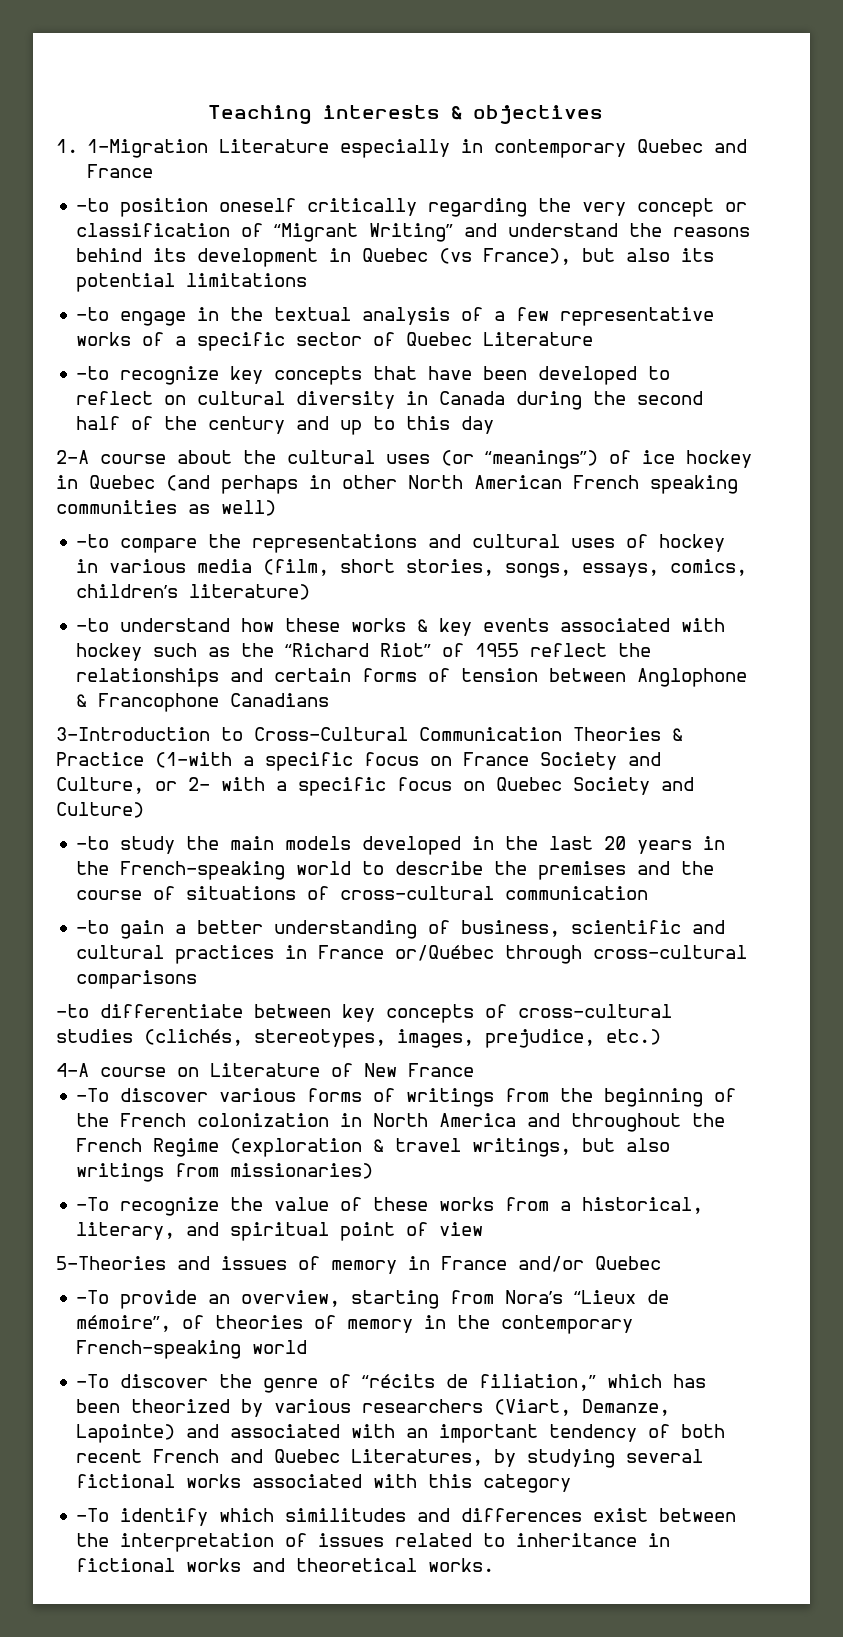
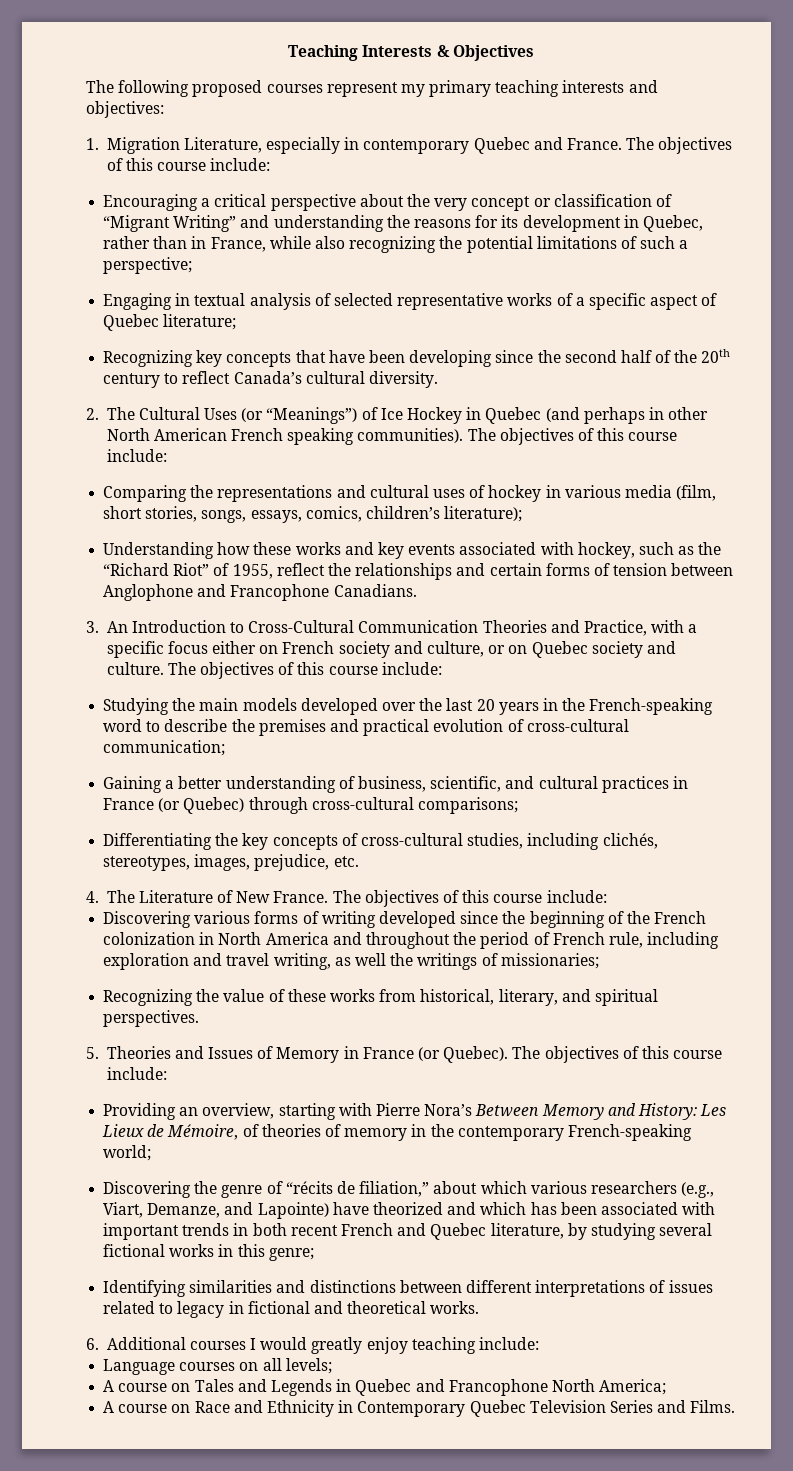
[322,105,603,124] interests & objectives -> [362,45,534,61] [86,80,658,97] [86,101,164,118] Interests & Objectives // The following proposed courses represent my primary teaching interests and objectives:
[87,139,330,158] 1-Migration Literature -> [106,137,262,154] Migration Literature,
[87,164,154,178] [76,198,528,217] France // -to position oneself critically regarding -> [567,137,733,154] [106,158,271,171] [103,194,404,211] France. The objectives of this course include: // Encouraging a critical perspective about
[508,223,619,237] understand -> [273,215,384,232] understanding
[76,248,143,262] behind -> [475,215,499,228] for
[362,248,715,265] [76,273,308,292] [76,307,264,326] Quebec (vs France), but also its potential limitations // -to engage in the -> [642,215,703,232] [103,236,689,253] [103,257,193,274] [103,293,191,310] Quebec, rather than in France, while also recognizing the potential limitations of such a perspective; // Engaging in
[494,307,550,321] a few -> [333,293,393,306] selected
[296,332,363,346] sector -> [650,295,699,310] aspect
[483,332,594,346] [76,366,220,385] Literature // -to recognize -> [163,314,237,330] [103,350,194,367] literature; // Recognizing
[538,366,671,385] [76,391,583,410] developed to reflect on cultural diversity in Canada during -> [409,350,534,367] developing since
[208,416,495,435] [56,450,752,469] century and up to this day // 2-A course about the cultural uses (or “meanings”) of ice hockey -> [701,349,731,363] [103,371,438,388] [86,407,463,424] 20th century to reflect Canada’s cultural diversity. // 2. The Cultural Uses (or “Meanings”) of Ice Hockey
[56,500,276,516] [76,534,198,553] communities as well) // -to compare -> [357,428,678,445] [106,449,167,462] [103,485,188,502] communities). The objectives of this course include: // Comparing
[189,584,311,600] [76,618,231,632] literature) // -to understand -> [444,506,523,522] [103,542,215,559] literature); // Understanding
[417,619,429,632] & -> [344,542,374,555] and
[76,643,143,661] hockey -> [577,542,635,559] hockey,
[475,643,520,657] 1955 -> [232,564,273,579] 1955,
[76,693,330,712] [56,727,683,741] [56,752,661,771] [56,777,694,796] [56,802,144,818] [76,836,176,854] & Francophone Canadians // 3-Introduction to Cross-Cultural Communication Theories & Practice (1-with a specific focus on France Society and Culture, or 2- with a specific focus on Quebec Society and Culture) // -to study -> [197,584,417,601] [86,620,698,636] [106,641,676,658] [106,662,442,679] [103,698,170,715] and Francophone Canadians. // 3. An Introduction to Cross-Cultural Communication Theories and Practice, with a specific focus either on French society and culture, or on Quebec society and culture. The objectives of this course include: // Studying
[472,836,495,850] in -> [381,702,416,711] over
[296,861,352,875] world -> [103,719,143,732] word
[681,861,715,875] [76,886,649,900] [76,920,165,939] the course of situations of cross-cultural communication // -to gain -> [363,719,629,736] [103,740,226,756] [103,776,163,793] practical evolution of cross-cultural communication; // Gaining
[571,920,682,934] scientific -> [430,776,502,792] scientific,
[395,945,748,964] [76,970,198,989] [56,1004,672,1023] [56,1029,661,1048] [56,1063,474,1077] [76,1088,550,1107] or/Québec through cross-cultural comparisons // -to differentiate between key concepts of cross-cultural studies (clichés, stereotypes, images, prejudice, etc.) // 4-A course on Literature of New France // -To discover various forms of writings from -> [158,797,518,814] [103,833,658,850] [103,854,359,871] [86,890,607,907] [103,911,499,928] (or Quebec) through cross-cultural comparisons; // Differentiating the key concepts of cross-cultural studies, including clichés, stereotypes, images, prejudice, etc. // 4. The Literature of New France. The objectives of this course include: // Discovering various forms of writing developed since
[76,1138,671,1157] [76,1163,374,1182] [76,1197,220,1216] French Regime (exploration & travel writings, but also writings from missionaries) // -To recognize -> [480,932,720,949] [103,953,599,970] [103,989,194,1006] period of French rule, including exploration and travel writing, as well the writings of missionaries; // Recognizing
[560,1201,572,1211] a -> (417, 995) none
[340,1222,484,1241] [56,1256,661,1274] [76,1290,670,1309] [76,1315,172,1332] point of view // 5-Theories and issues of memory in France and/or Quebec // -To provide an overview, starting from Nora’s “Lieux de mémoire”, -> [103,1010,200,1027] [86,1046,723,1063] [106,1067,167,1080] [103,1103,727,1120] [102,1124,239,1140] perspectives. // 5. Theories and Issues of Memory in France (or Quebec). The objectives of this course include: // Providing an overview, starting with Pierre Nora’s Between Memory and History: Les Lieux de Mémoire,
[252,1340,308,1354] [76,1374,209,1388] world // -To discover -> [103,1145,152,1161] [103,1181,192,1198] world; // Discovering
[607,1374,707,1388] [76,1399,671,1417] [76,1424,671,1443] which has been theorized by various researchers (Viart, Demanze, Lapointe) and associated with an important tendency of -> [433,1181,715,1198] [103,1202,716,1219] [103,1223,249,1240] about which various researchers (e.g., Viart, Demanze, and Lapointe) have theorized and which has been associated with important trends in
[351,1449,484,1466] Literatures, -> [490,1223,564,1239] literature,
[252,1474,572,1493] [76,1508,737,1526] [76,1533,275,1552] associated with this category // -To identify which similitudes and differences exist between the interpretation -> [218,1244,314,1261] [103,1280,646,1297] in this genre; // Identifying similarities and distinctions between different interpretations
[516,1533,638,1547] inheritance -> [177,1301,225,1318] legacy
[186,1558,242,1572] works -> (310, 1307) none
(495, 1565) none -> [86,1337,540,1354] [103,1358,332,1375] [103,1379,667,1396] [103,1400,736,1417] // 6. Additional courses I would greatly enjoy teaching include: // Language courses on all levels; // A course on Tales and Legends in Quebec and Francophone North America; // A course on Race and Ethnicity in Contemporary Quebec Television Series and Films.

